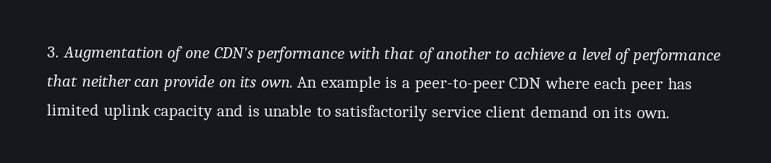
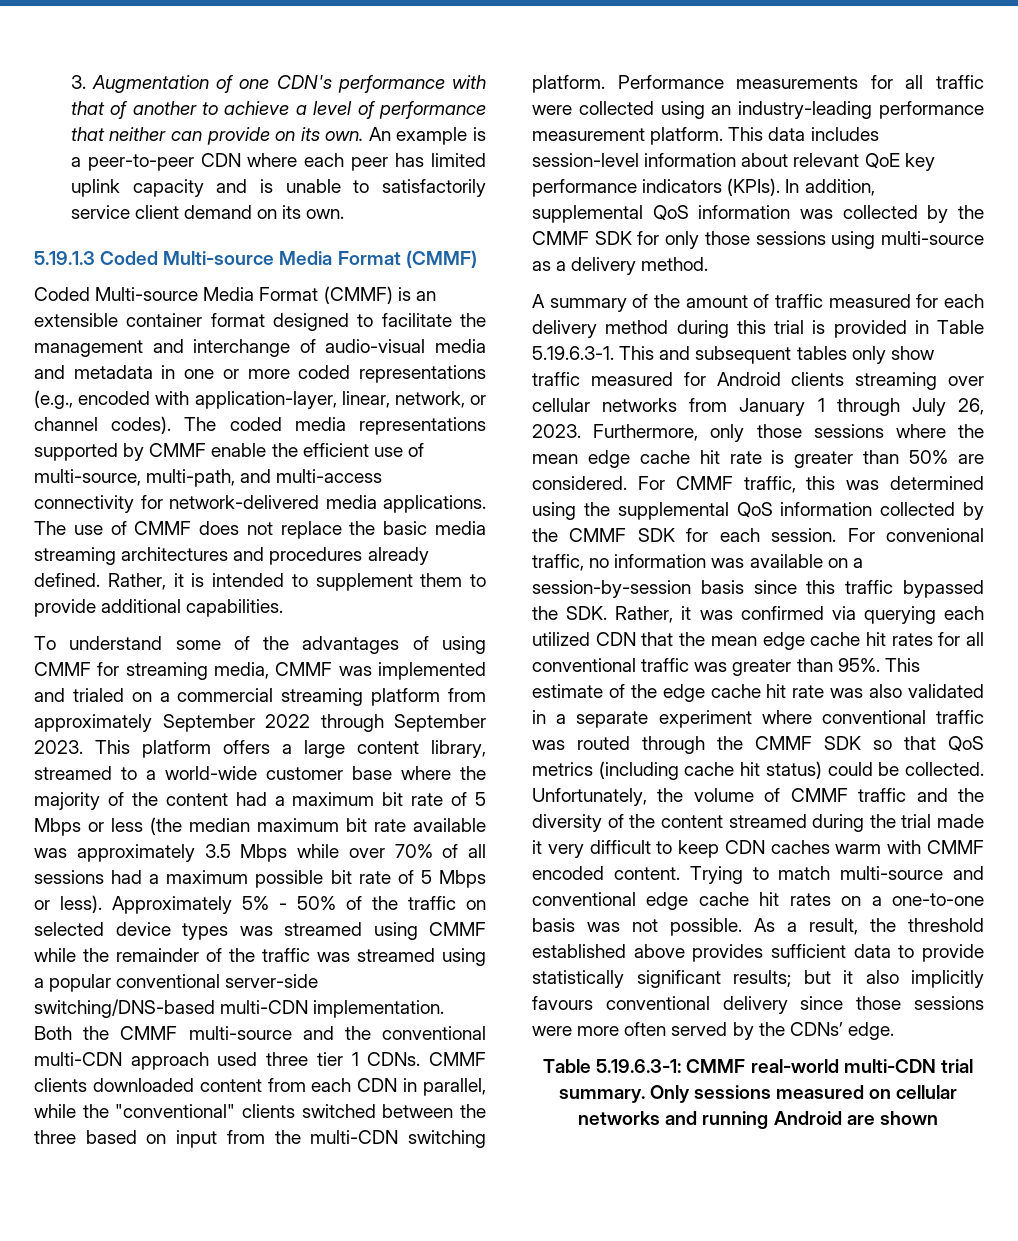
(670, 114) none -> [34,250,477,268] [34,286,436,304] [34,313,486,331] [34,339,487,357] [34,365,486,383] [34,390,487,409] [34,416,486,435] [34,443,424,461] [34,469,383,487] [34,495,486,513] [34,521,486,539] [34,547,429,565] [34,573,486,591] [34,599,284,617] [34,636,486,654] [34,662,486,680] [34,688,487,706] [34,714,486,732] [34,740,486,758] [34,766,486,780] [34,792,486,810] [34,817,486,836] [34,844,486,862] [34,870,486,888] [34,895,486,914] [34,922,486,940] [34,948,486,966] [34,974,319,992] [34,999,445,1018] [34,1026,487,1040] [34,1052,487,1070] [34,1078,487,1096] [34,1104,487,1118] [34,1130,486,1148] [532,75,985,93] [532,101,984,119] [532,127,879,145] [532,153,935,171] [532,178,875,197] [532,205,985,223] [532,231,984,249] [532,257,709,275] [532,294,984,312] [532,320,984,338] [532,346,934,364] [532,372,984,390] [532,398,985,416] [532,424,985,442] [532,450,984,468] [532,476,984,493] [532,502,984,520] [532,528,984,542] [532,554,863,571] [532,580,984,598] [532,606,984,624] [532,632,984,650] [532,658,920,676] [532,684,984,702] [532,710,984,728] [532,736,984,754] [532,761,984,780] [532,788,984,806] [532,814,984,832] [532,840,984,858] [532,866,984,884] [532,892,984,910] [532,918,984,936] [532,944,985,962] [532,970,984,988] [532,996,984,1014] [532,1022,894,1040] [543,1059,973,1073] [558,1085,958,1103] [578,1111,938,1129] // 5.19.1.3 Coded Multi-source Media Format (CMMF) // Coded Multi-source Media Format (CMMF) is an extensible container format designed to facilitate the management and interchange of audio-visual media and metadata in one or more coded representations (e.g., encoded with application-layer, linear, network, or channel codes). The coded media representations supported by CMMF enable the efficient use of multi-source, multi-path, and multi-access connectivity for network-delivered media applications. The use of CMMF does not replace the basic media streaming architectures and procedures already defined. Rather, it is intended to supplement them to provide additional capabilities. // To understand some of the advantages of using CMMF for streaming media, CMMF was implemented and trialed on a commercial streaming platform from approximately September 2022 through September 2023. This platform offers a large content library, streamed to a world-wide customer base where the majority of the content had a maximum bit rate of 5 Mbps or less (the median maximum bit rate available was approximately 3.5 Mbps while over 70% of all sessions had a maximum possible bit rate of 5 Mbps or less). Approximately 5% - 50% of the traffic on selected device types was streamed using CMMF while the remainder of the traffic was streamed using a popular conventional server-side switching/DNS-based multi-CDN implementation. Both the CMMF multi-source and the conventional multi-CDN approach used three tier 1 CDNs. CMMF clients downloaded content from each CDN in parallel, while the "conventional" clients switched between the three based on input from the multi-CDN switching platform. Performance measurements for all traffic were collected using an industry-leading performance measurement platform. This data includes session-level information about relevant QoE key performance indicators (KPIs). In addition, supplemental QoS information was collected by the CMMF SDK for only those sessions using multi-source as a delivery method. // A summary of the amount of traffic measured for each delivery method during this trial is provided in Table 5.19.6.3-1. This and subsequent tables only show traffic measured for Android clients streaming over cellular networks from January 1 through July 26, 2023. Furthermore, only those sessions where the mean edge cache hit rate is greater than 50% are considered. For CMMF traffic, this was determined using the supplemental QoS information collected by the CMMF SDK for each session. For convenional traffic, no information was available on a session-by-session basis since this traffic bypassed the SDK. Rather, it was confirmed via querying each utilized CDN that the mean edge cache hit rates for all conventional traffic was greater than 95%. This estimate of the edge cache hit rate was also validated in a separate experiment where conventional traffic was routed through the CMMF SDK so that QoS metrics (including cache hit status) could be collected. Unfortunately, the volume of CMMF traffic and the diversity of the content streamed during the trial made it very difficult to keep CDN caches warm with CMMF encoded content. Trying to match multi-source and conventional edge cache hit rates on a one-to-one basis was not possible. As a result, the threshold established above provides sufficient data to provide statistically significant results; but it also implicitly favours conventional delivery since those sessions were more often served by the CDNs’ edge. // Table 5.19.6.3-1: CMMF real-world multi-CDN trial summary. Only sessions measured on cellular networks and running Android are shown

